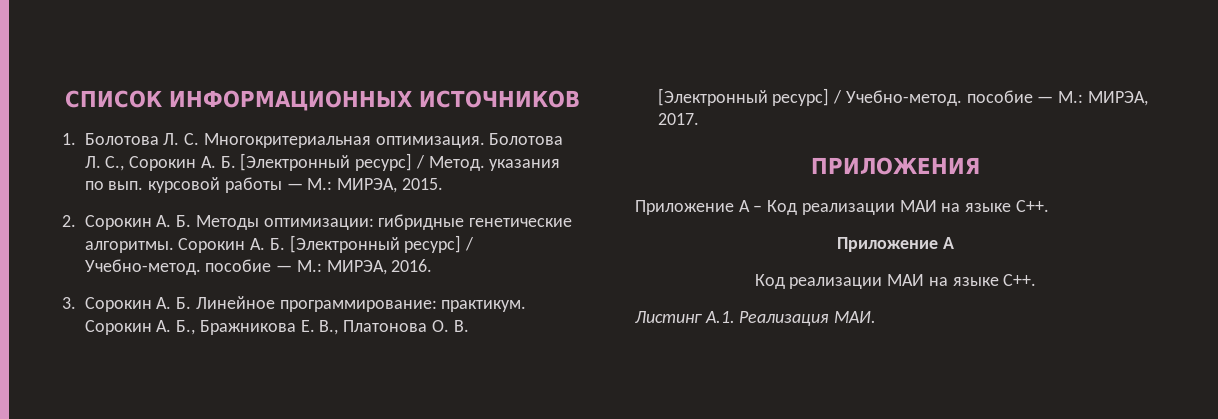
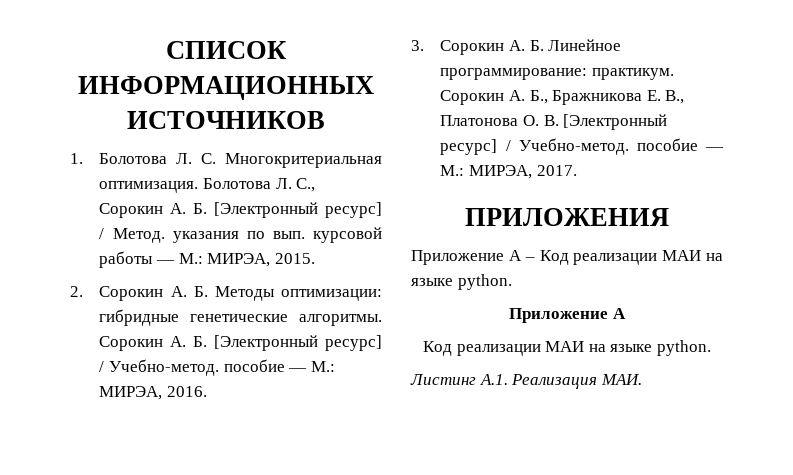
[1015,200,1049,212] C++. -> [457,274,512,290] python.
[1003,274,1037,286] C++. -> [656,340,711,356] python.

